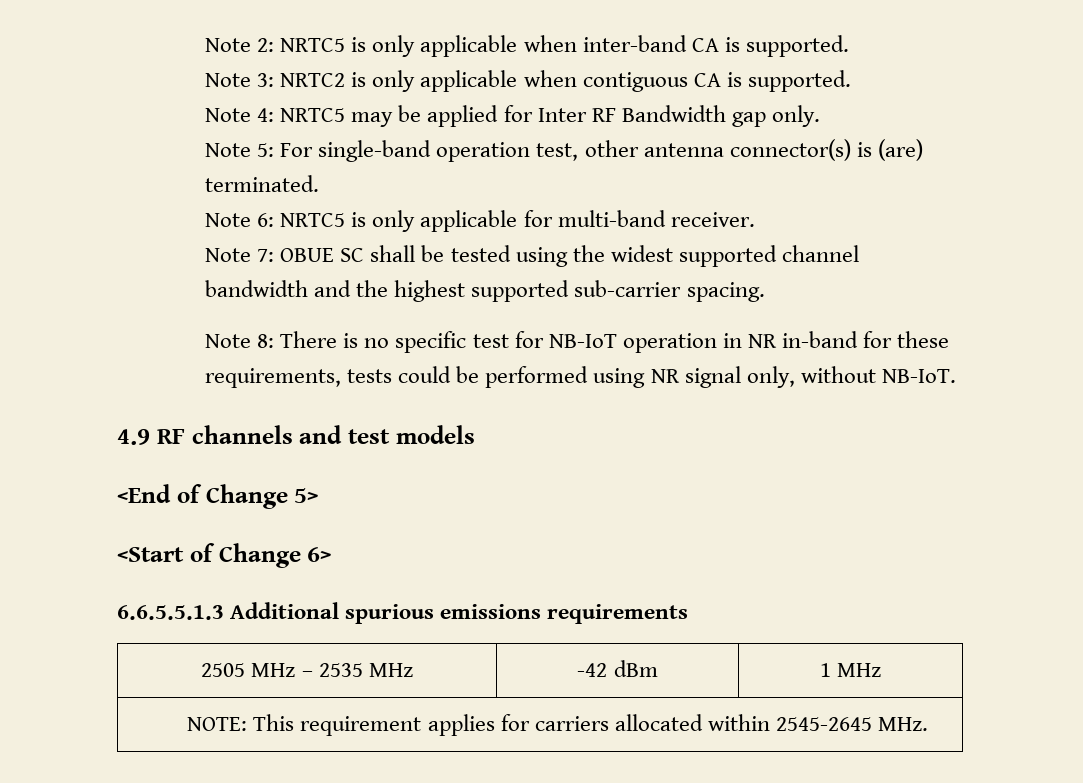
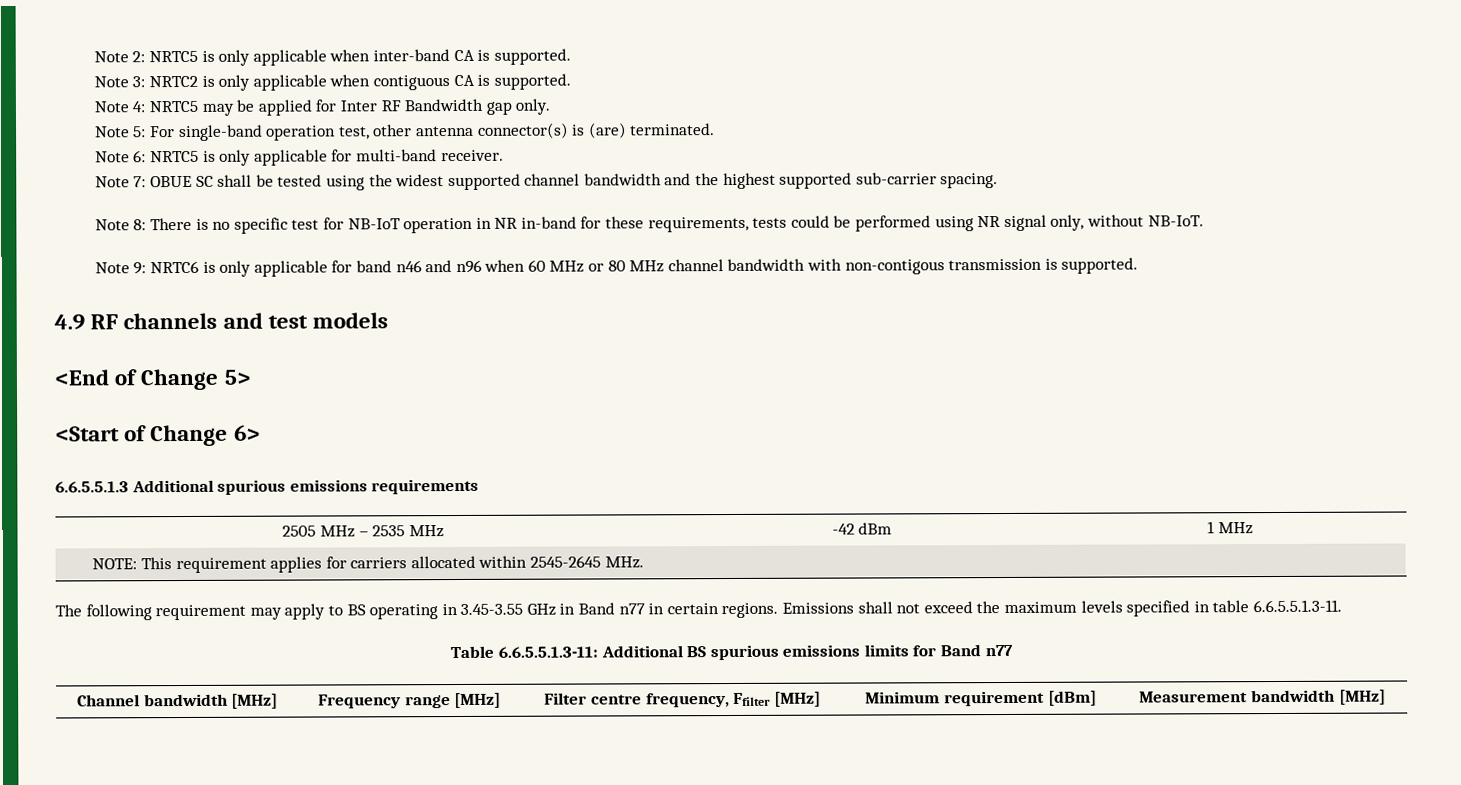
(956, 376) none -> [94,257,1139,277] // Note 9: NRTC6 is only applicable for band n46 and n96 when 60 MHz or 80 MHz channel bandwidth with non-contigous transmission is supported.
(928, 724) none -> [55,599,1342,621] [450,644,1013,661] [76,693,279,709] [317,692,502,709] [544,691,821,708] [865,690,1097,707] [1139,689,1386,705] // The following requirement may apply to BS operating in 3.45-3.55 GHz in Band n77 in certain regions. Emissions shall not exceed the maximum levels specified in table 6.6.5.5.1.3-11. // Table 6.6.5.5.1.3-11: Additional BS spurious emissions limits for Band n77 // Channel bandwidth [MHz] | Frequency range [MHz] | Filter centre frequency, Ffilter [MHz] | Minimum requirement [dBm] | Measurement bandwidth [MHz]

